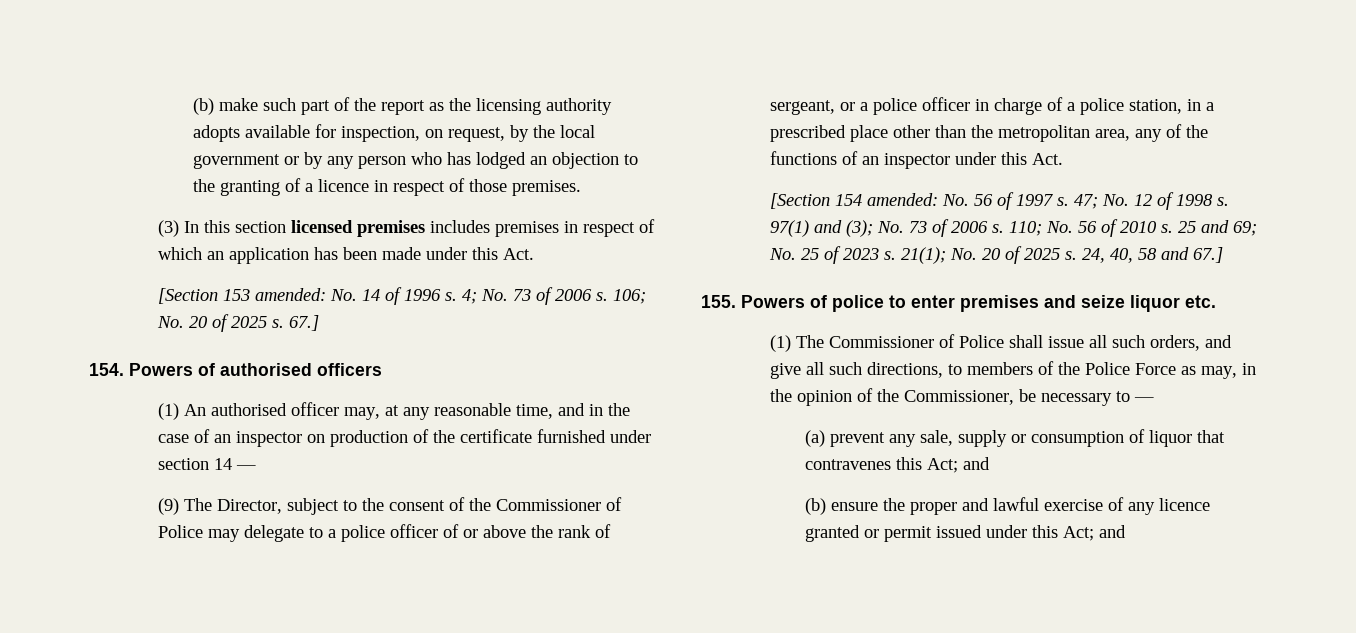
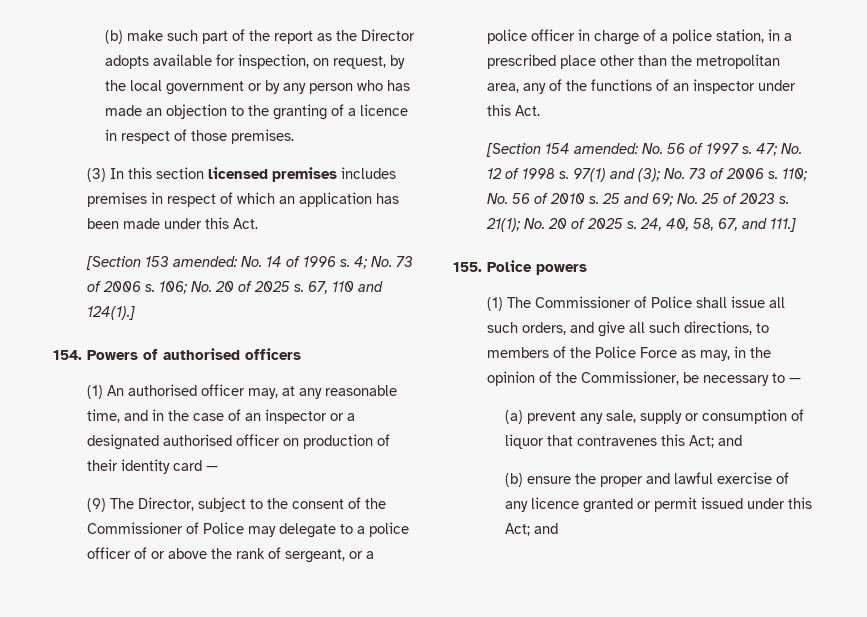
[476,98,613,115] licensing authority -> [360,29,415,41] Director
[476,152,527,169] lodged -> [104,105,142,116] made
[289,315,320,331] 67.] -> [308,281,384,294] [87,306,136,320] 67, 110 and 124(1).]
[307,429,652,447] [158,458,233,470] on production of the certificate furnished under section 14 -> [330,413,356,421] [87,434,391,450] [87,459,203,474] or a designated authorised officer on production of their identity card
[1138,247,1224,263] [701,295,1216,312] 58 and 67.] // 155. Powers of police to enter premises and seize liquor etc. -> [693,218,797,232] [453,260,587,275] 58, 67, and 111.] // 155. Police powers

